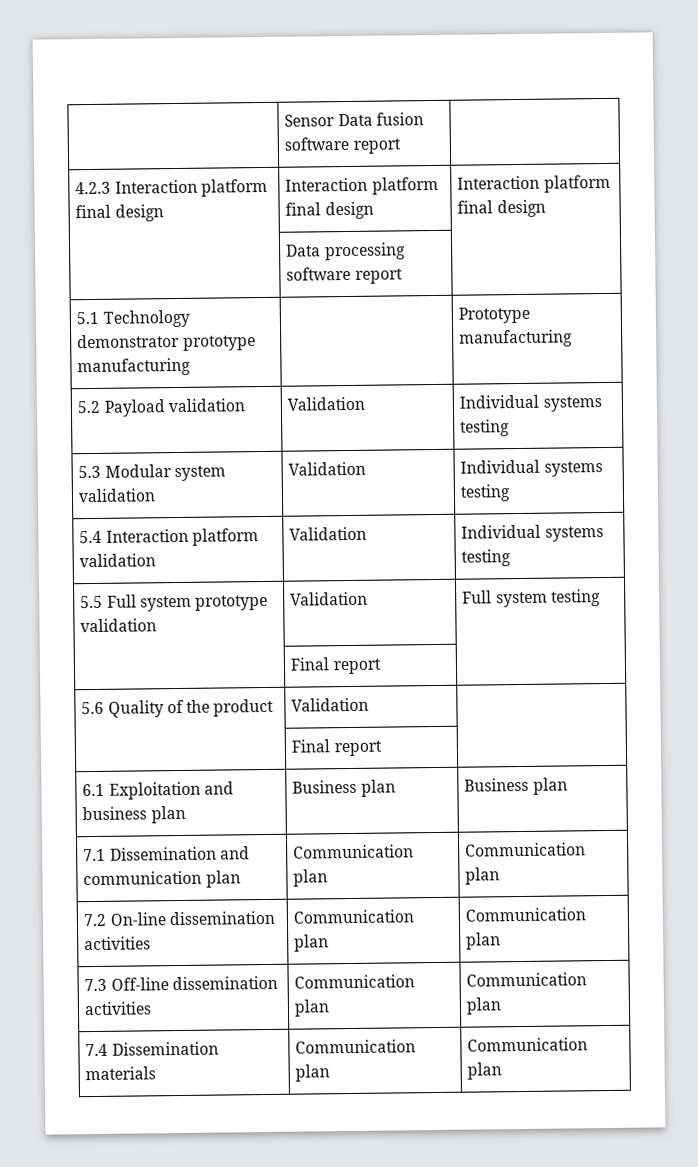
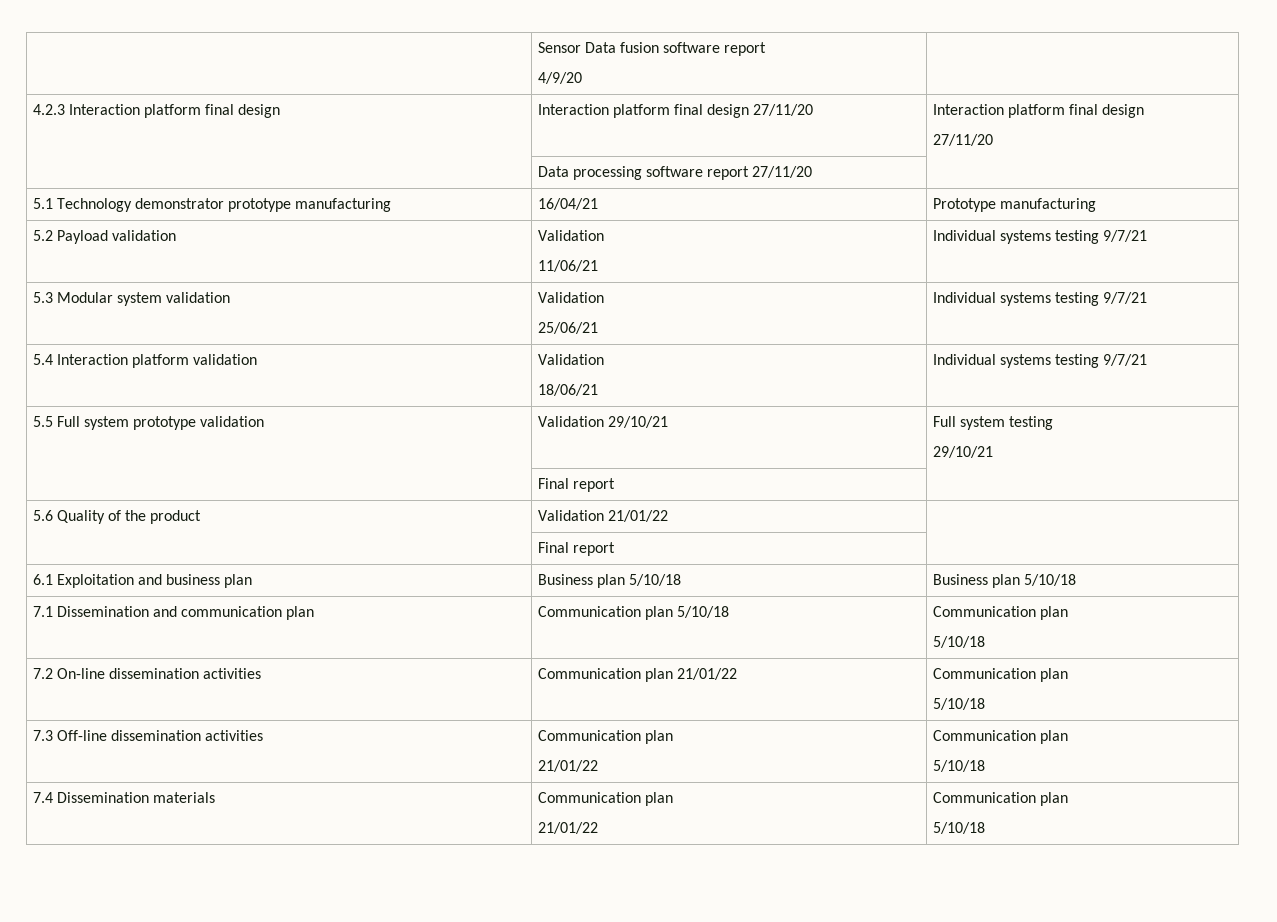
(401, 146) none -> [537,72,582,84] // 4/9/20
[457,174,611,193] [457,199,546,218] | Interaction platform final design -> [753,104,814,116] [932,104,1145,118] [932,134,993,146] 27/11/20 | Interaction platform final design // 27/11/20
(403, 276) none -> [752,166,813,178] 27/11/20
(192, 367) none -> [537,198,598,210] 16/04/21
[459,394,603,412] [460,419,511,437] | Individual systems testing -> [537,260,598,272] [932,230,1148,244] // 11/06/21 | Individual systems testing 9/7/21
[460,459,603,477] [460,484,512,502] | Individual systems testing -> [537,322,598,334] [932,292,1148,306] // 25/06/21 | Individual systems testing 9/7/21
[461,524,604,542] [461,549,512,567] | Individual systems testing -> [537,384,598,396] [932,354,1148,368] // 18/06/21 | Individual systems testing 9/7/21
(369, 598) none -> [607,416,668,428] 29/10/21
(601, 598) none -> [932,446,993,458] // 29/10/21
(370, 704) none -> [607,510,668,522] 21/01/22
[464,777,568,795] | Business plan -> [629,574,682,586] [932,574,1077,588] 5/10/18 | Business plan 5/10/18
[465,842,587,857] [465,867,501,885] | Communication plan -> [677,606,730,618] [932,606,1068,620] [932,636,985,648] 5/10/18 | Communication plan // 5/10/18
[465,907,587,922] [466,932,502,950] | Communication plan -> [677,668,738,680] [932,668,1068,682] [932,698,985,710] 21/01/22 | Communication plan // 5/10/18
[466,972,588,987] [466,997,503,1015] | Communication plan -> [537,760,598,772] [932,730,1068,744] [932,760,985,772] // 21/01/22 | Communication plan // 5/10/18
[467,1037,589,1052] [467,1062,503,1080] | Communication plan -> [537,822,598,834] [932,792,1068,806] [932,822,985,834] // 21/01/22 | Communication plan // 5/10/18

